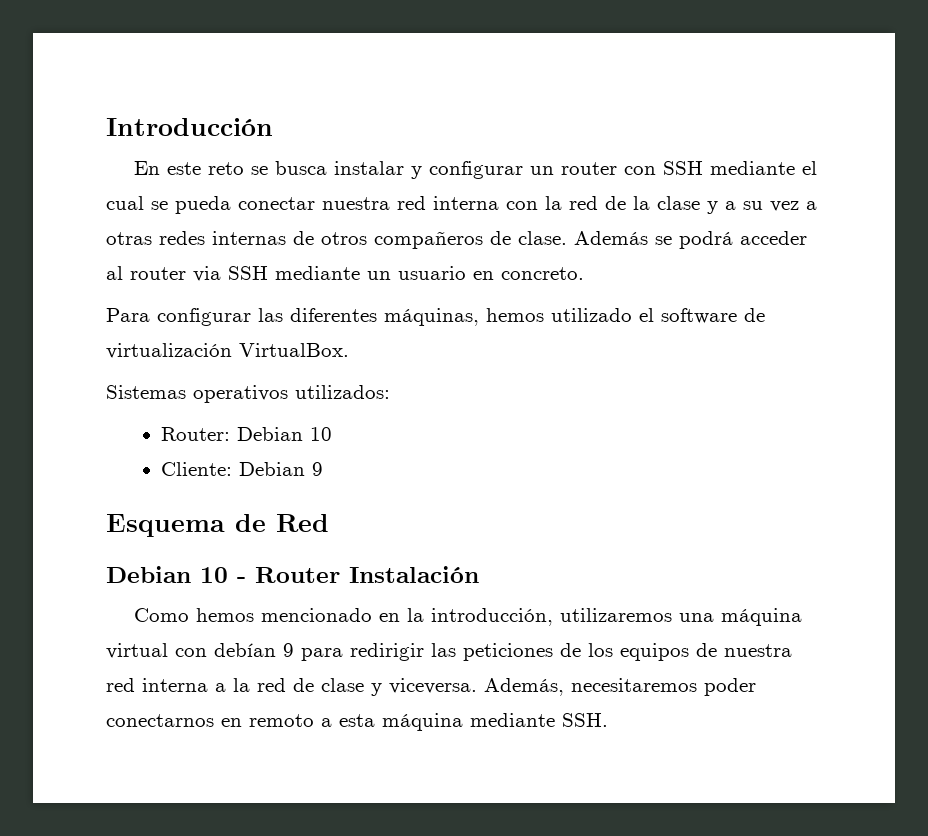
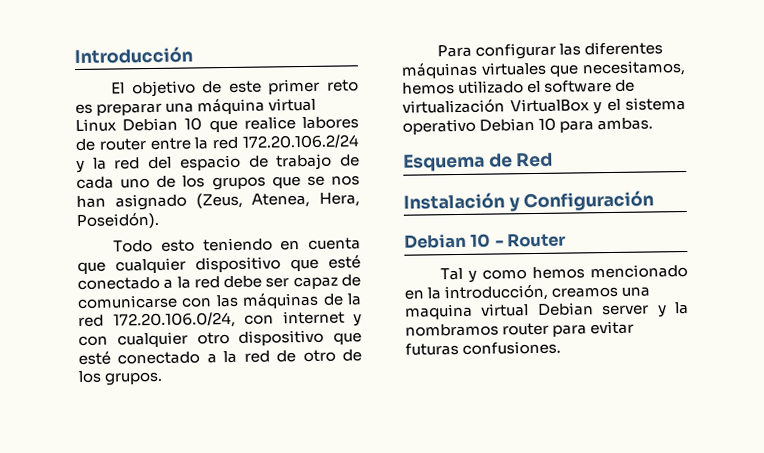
[134,161,818,179] [106,196,817,214] [106,231,807,249] [106,266,584,282] En este reto se busca instalar y configurar un router con SSH mediante el cual se pueda conectar nuestra red interna con la red de la clase y a su vez a otras redes internas de otros compañeros de clase. Además se podrá acceder al router via SSH mediante un usuario en concreto. -> [111,78,359,98] [75,97,317,116] [75,116,359,133] [75,134,359,151] [76,153,360,173] [76,175,360,191] [76,192,360,211] [76,211,159,229] [113,237,361,253] [77,254,361,274] [77,274,361,290] [77,291,362,309] [78,310,362,329] [78,329,362,348] [78,349,362,365] [78,370,164,386] El objetivo de este primer reto es preparar una máquina virtual Linux Debian 10 que realice labores de router entre la red 172.20.106.2/24 y la red del espacio de trabajo de cada uno de los grupos que se nos han asignado (Zeus, Atenea, Hera, Poseidón). // Todo esto teniendo en cuenta que cualquier dispositivo que esté conectado a la red debe ser capaz de comunicarse con las máquinas de la red 172.20.106.0/24, con internet y con cualquier otro dispositivo que esté conectado a la red de otro de los grupos.
[384,308,479,326] máquinas, -> [401,60,686,79] máquinas virtuales que necesitamos,
[239,343,349,357] [106,385,390,403] [161,427,333,441] [161,462,324,476] VirtualBox. // Sistemas operativos utilizados: // Router: Debian 10 // Cliente: Debian 9 -> [509,97,686,115] [402,117,654,135] VirtualBox y el sistema operativo Debian 10 para ambas.
(329, 523) none -> [403,190,655,212] // Instalación y Configuración
[349,566,479,583] [134,608,190,622] Instalación // Como -> [440,267,528,283] // Tal y como
[560,608,803,626] [106,643,792,661] [106,678,756,696] [106,713,608,731] utilizaremos una máquina virtual con debían 9 para redirigir las peticiones de los equipos de nuestra red interna a la red de clase y viceversa. Además, necesitaremos poder conectarnos en remoto a esta máquina mediante SSH. -> [551,286,651,298] [405,302,689,320] [405,320,635,337] [405,340,562,356] creamos una maquina virtual Debian server y la nombramos router para evitar futuras confusiones.

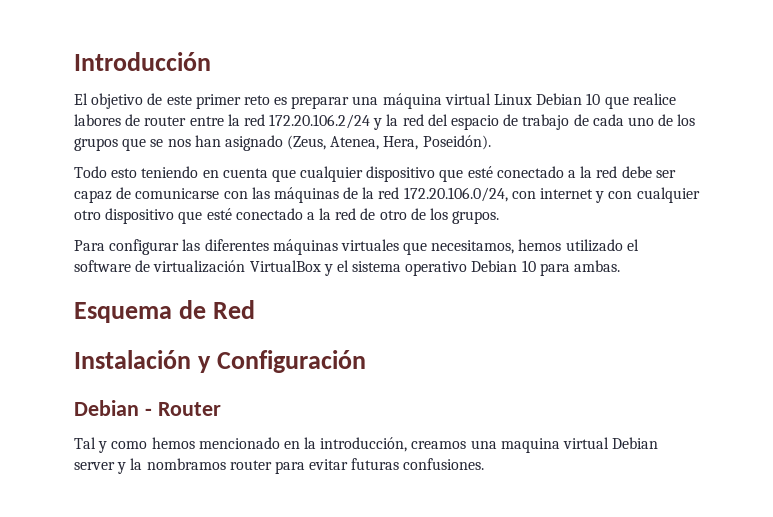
[470,233,492,248] 10 -> (139, 408) none

